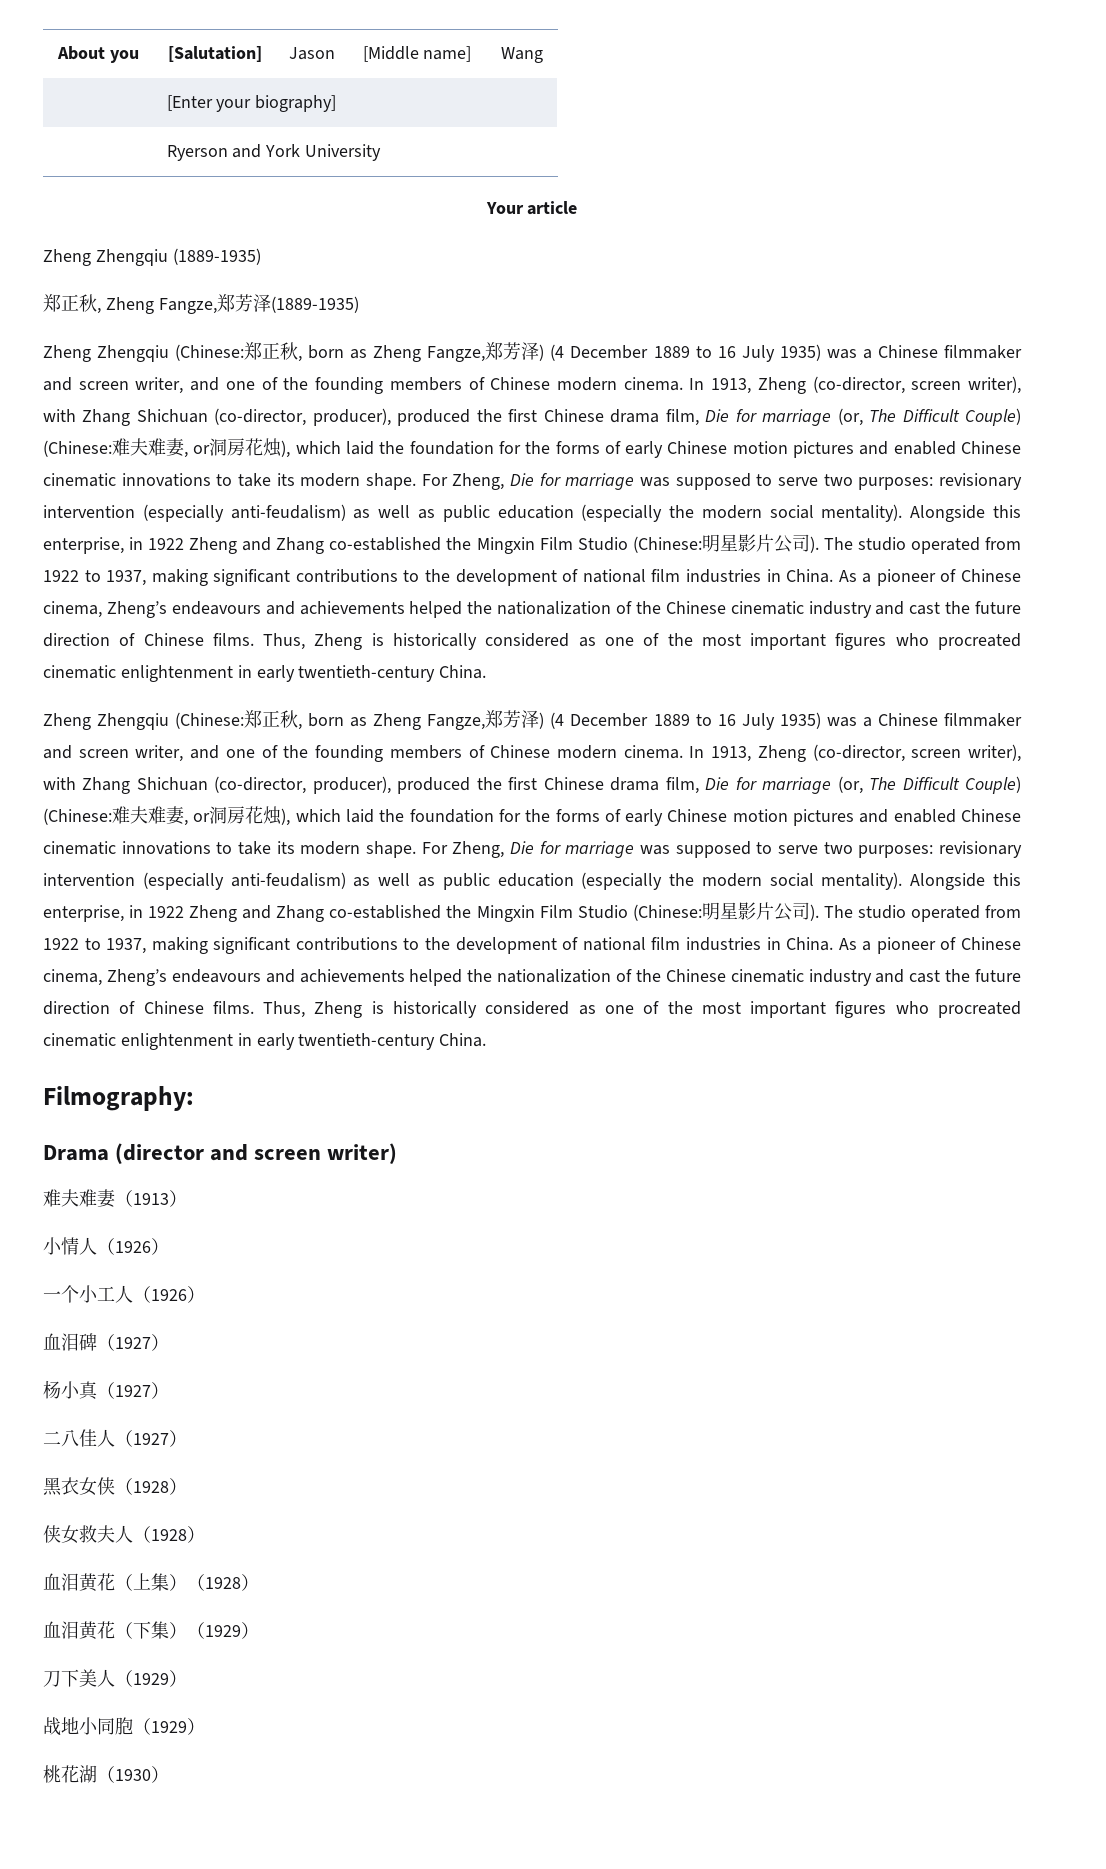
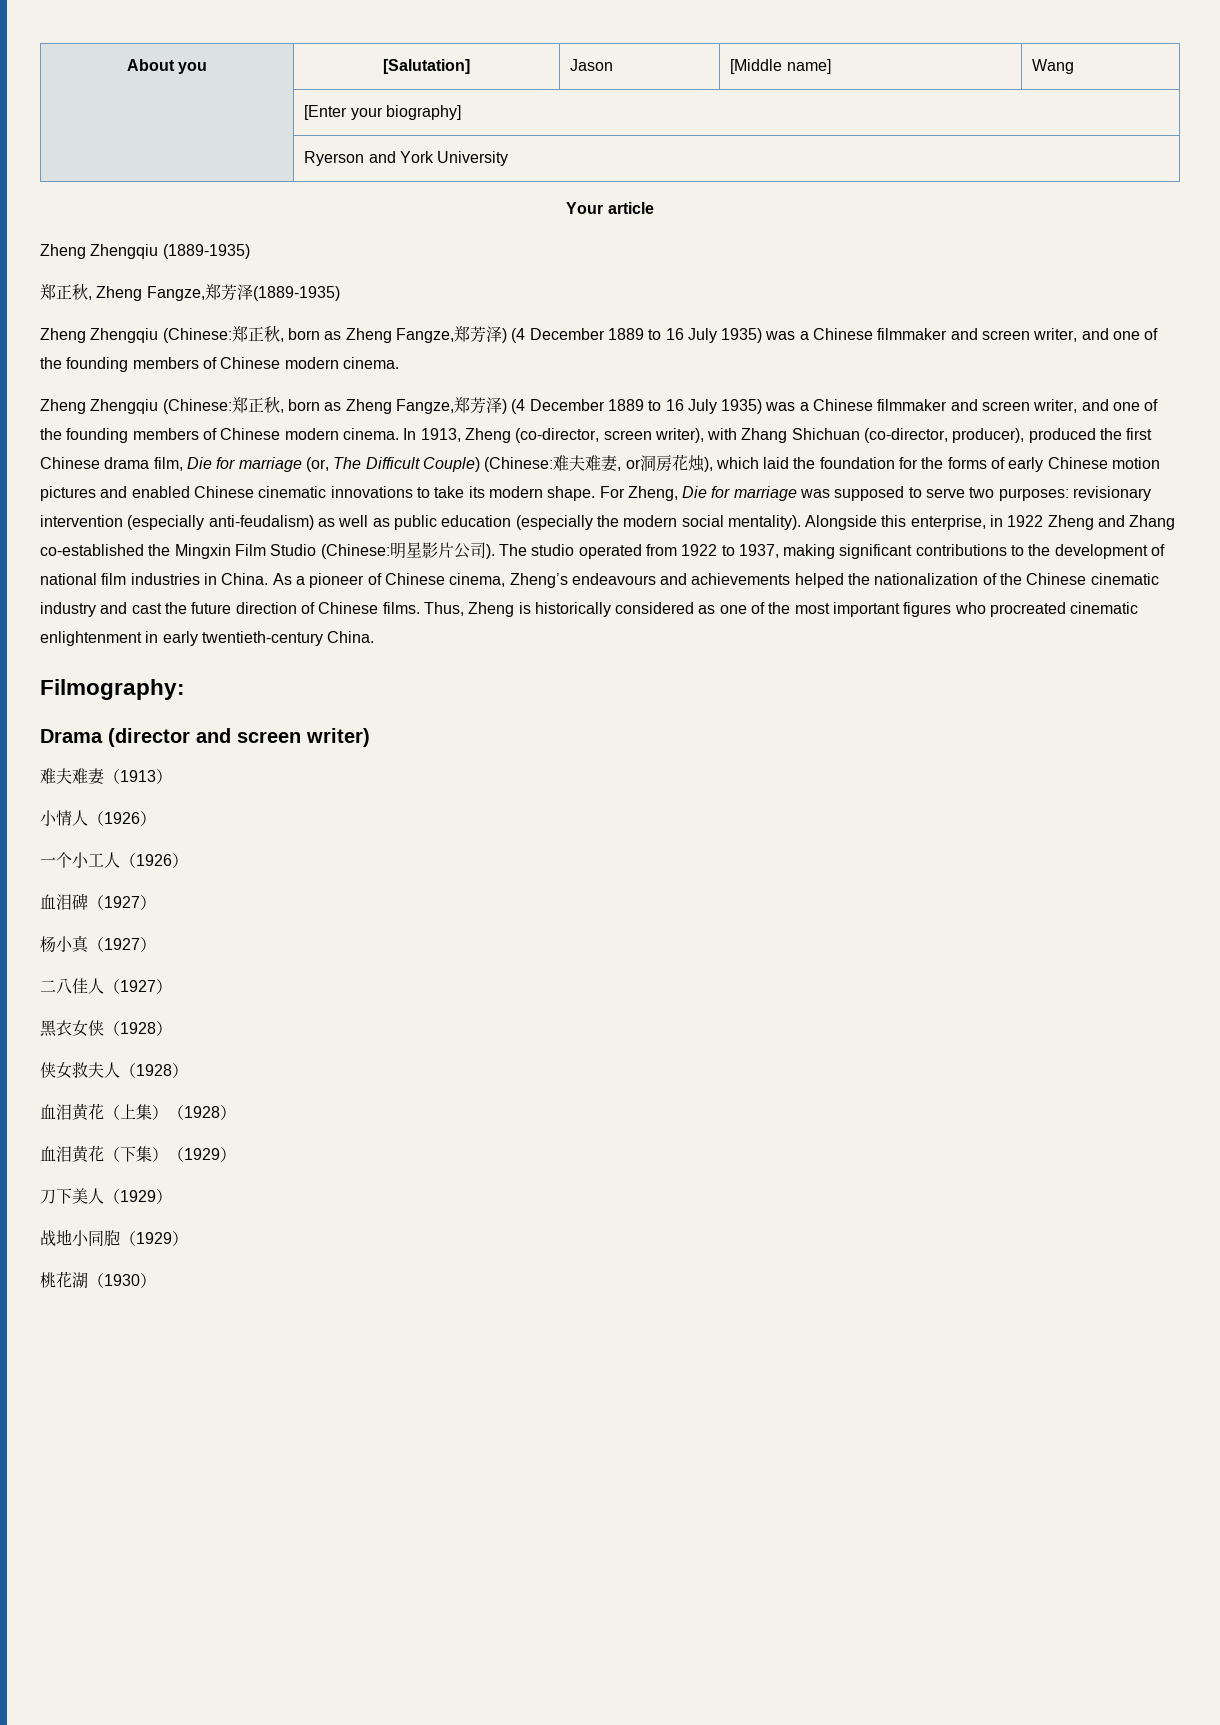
[689,376,1021,394] [43,408,1022,426] [43,438,1021,458] [43,473,1022,490] [43,504,1022,522] [43,534,1022,554] [43,569,1021,586] [43,601,1021,618] [43,633,1021,650] [43,665,487,682] In 1913, Zheng (co-director, screen writer), with Zhang Shichuan (co-director, producer), produced the first Chinese drama film, Die for marriage (or, The Difficult Couple) (Chinese:难夫难妻, or洞房花烛), which laid the foundation for the forms of early Chinese motion pictures and enabled Chinese cinematic innovations to take its modern shape. For Zheng, Die for marriage was supposed to serve two purposes: revisionary intervention (especially anti-feudalism) as well as public education (especially the modern social mentality). Alongside this enterprise, in 1922 Zheng and Zhang co-established the Mingxin Film Studio (Chinese:明星影片公司). The studio operated from 1922 to 1937, making significant contributions to the development of national film industries in China. As a pioneer of Chinese cinema, Zheng’s endeavours and achievements helped the nationalization of the Chinese cinematic industry and cast the future direction of Chinese films. Thus, Zheng is historically considered as one of the most important figures who procreated cinematic enlightenment in early twentieth-century China. -> (399, 363) none

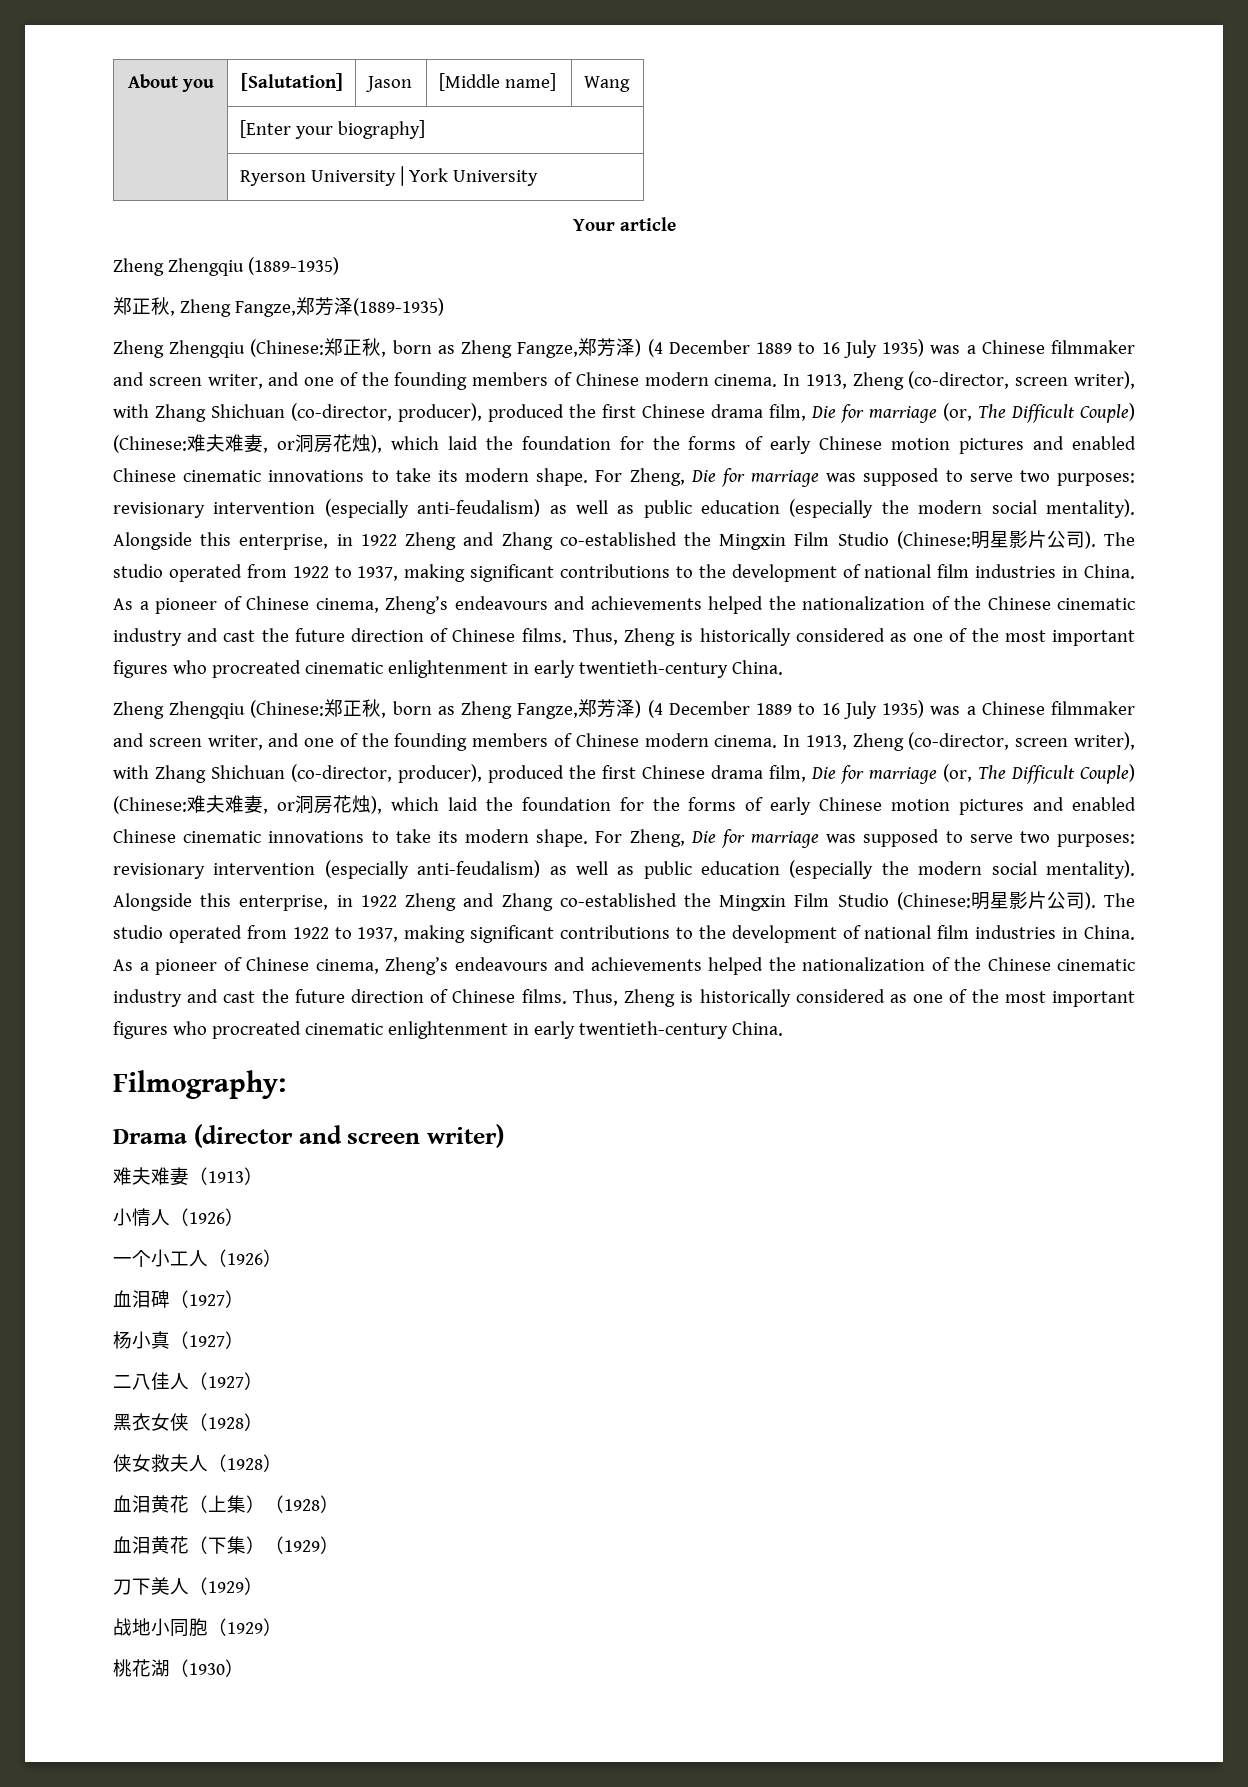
[368,151,396,163] and -> [310,166,404,186] University |
(399, 363) none -> [783,371,1136,390] [113,403,1135,423] [113,434,1137,454] [113,468,1135,487] [113,499,1135,518] [113,530,1135,550] [113,564,1135,582] [113,596,1135,614] [113,628,1135,646] [113,660,783,678] In 1913, Zheng (co-director, screen writer), with Zhang Shichuan (co-director, producer), produced the first Chinese drama film, Die for marriage (or, The Difficult Couple) (Chinese:难夫难妻, or洞房花烛), which laid the foundation for the forms of early Chinese motion pictures and enabled Chinese cinematic innovations to take its modern shape. For Zheng, Die for marriage was supposed to serve two purposes: revisionary intervention (especially anti-feudalism) as well as public education (especially the modern social mentality). Alongside this enterprise, in 1922 Zheng and Zhang co-established the Mingxin Film Studio (Chinese:明星影片公司). The studio operated from 1922 to 1937, making significant contributions to the development of national film industries in China. As a pioneer of Chinese cinema, Zheng’s endeavours and achievements helped the nationalization of the Chinese cinematic industry and cast the future direction of Chinese films. Thus, Zheng is historically considered as one of the most important figures who procreated cinematic enlightenment in early twentieth-century China.

